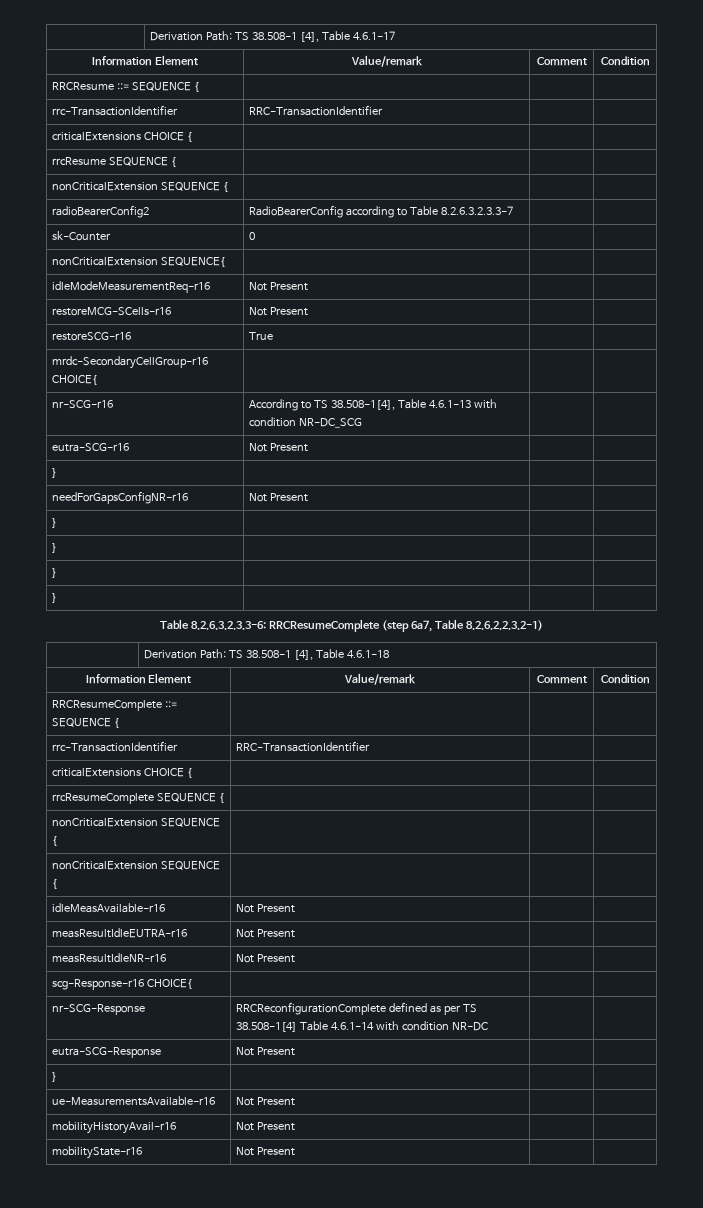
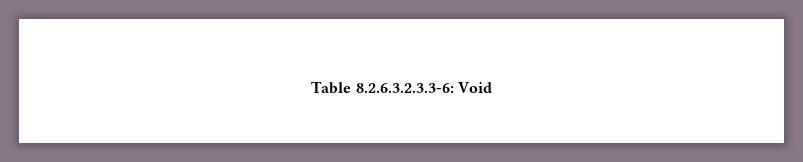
[150,31,396,42] [92,55,198,66] [350,55,423,67] [536,57,587,66] [600,56,650,66] [52,82,200,92] [52,105,179,116] [249,105,384,116] [52,132,193,142] [52,157,177,167] [52,182,229,192] [52,205,150,218] [249,205,514,218] [52,231,112,241] [249,232,256,240] [52,257,226,267] [52,281,211,293] [249,282,309,291] [52,307,172,316] [249,307,309,316] [52,332,132,341] [249,332,274,340] [52,356,209,369] [52,375,98,385] [52,400,114,409] [249,399,498,411] [249,417,363,428] [52,443,130,452] [249,443,309,452] [52,468,58,478] [52,491,189,504] [249,493,309,502] [52,518,58,528] [52,543,58,553] [52,568,58,578] [52,593,58,603] [160,619,543,632] [144,649,390,660] [85,673,192,684] [344,673,417,685] [536,675,587,684] [600,674,650,684] [52,700,178,711] [52,718,120,728] [52,741,179,752] [236,741,371,752] [52,768,193,778] [52,793,225,804] [52,818,221,827] [52,836,58,846] [52,861,221,870] [52,879,58,889] [52,903,166,913] [236,904,296,913] [52,928,188,938] [236,929,296,938] [52,953,167,963] [236,954,296,963] [52,979,193,990] [52,1004,146,1015] [236,1002,478,1015] [236,1021,489,1032] [52,1047,162,1058] [236,1047,296,1056] [52,1072,58,1082] [52,1096,216,1106] [236,1097,296,1106] [52,1121,177,1134] [236,1122,296,1131] [52,1146,143,1159] [236,1147,296,1156] | Derivation Path: TS 38.508-1 [4], Table 4.6.1-17 // Information Element | Value/remark | Comment | Condition // RRCResume ::= SEQUENCE { | | | // rrc-TransactionIdentifier | RRC-TransactionIdentifier | | // criticalExtensions CHOICE { | | | // rrcResume SEQUENCE { | | | // nonCriticalExtension SEQUENCE { | | | // radioBearerConfig2 | RadioBearerConfig according to Table 8.2.6.3.2.3.3-7 | | // sk-Counter | 0 | | // nonCriticalExtension SEQUENCE{ | | | // idleModeMeasurementReq-r16 | Not Present | | // restoreMCG-SCells-r16 | Not Present | | // restoreSCG-r16 | True | | // mrdc-SecondaryCellGroup-r16 CHOICE{ | | | // nr-SCG-r16 | According to TS 38.508-1[4], Table 4.6.1-13 with condition NR-DC_SCG | | // eutra-SCG-r16 | Not Present | | // } | | | // needForGapsConfigNR-r16 | Not Present | | // } | | | // } | | | // } | | | // } | | | // Table 8.2.6.3.2.3.3-6: RRCResumeComplete (step 6a7, Table 8.2.6.2.2.3.2-1) // | Derivation Path: TS 38.508-1 [4], Table 4.6.1-18 // Information Element | Value/remark | Comment | Condition // RRCResumeComplete ::= SEQUENCE { | | | // rrc-TransactionIdentifier | RRC-TransactionIdentifier | | // criticalExtensions CHOICE { | | | // rrcResumeComplete SEQUENCE { | | | // nonCriticalExtension SEQUENCE { | | | // nonCriticalExtension SEQUENCE { | | | // idleMeasAvailable-r16 | Not Present | | // measResultIdleEUTRA-r16 | Not Present | | // measResultIdleNR-r16 | Not Present | | // scg-Response-r16 CHOICE{ | | | // nr-SCG-Response | RRCReconfigurationComplete defined as per TS 38.508-1[4] Table 4.6.1-14 with condition NR-DC | | // eutra-SCG-Response | Not Present | | // } | | | // ue-MeasurementsAvailable-r16 | Not Present | | // mobilityHistoryAvail-r16 | Not Present | | // mobilityState-r16 | Not Present | | -> [311,81,492,94] Table 8.2.6.3.2.3.3-6: Void

